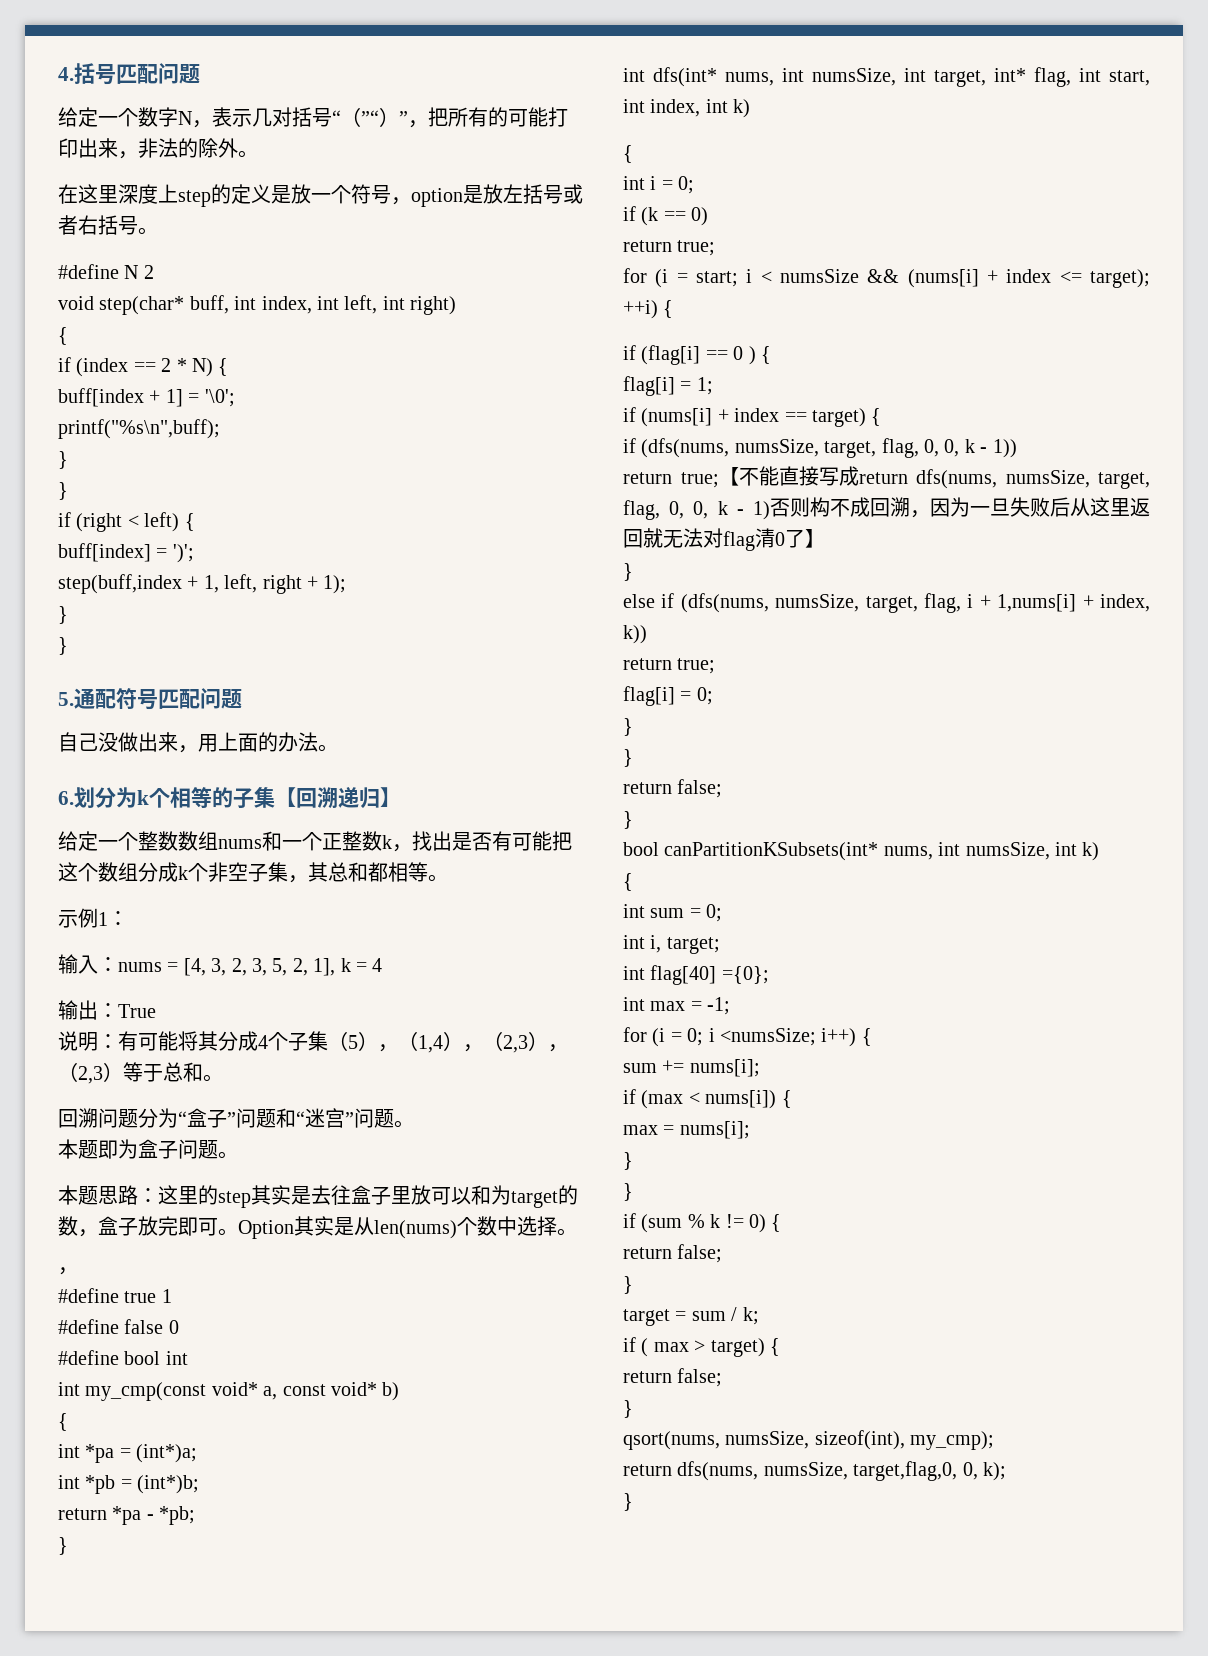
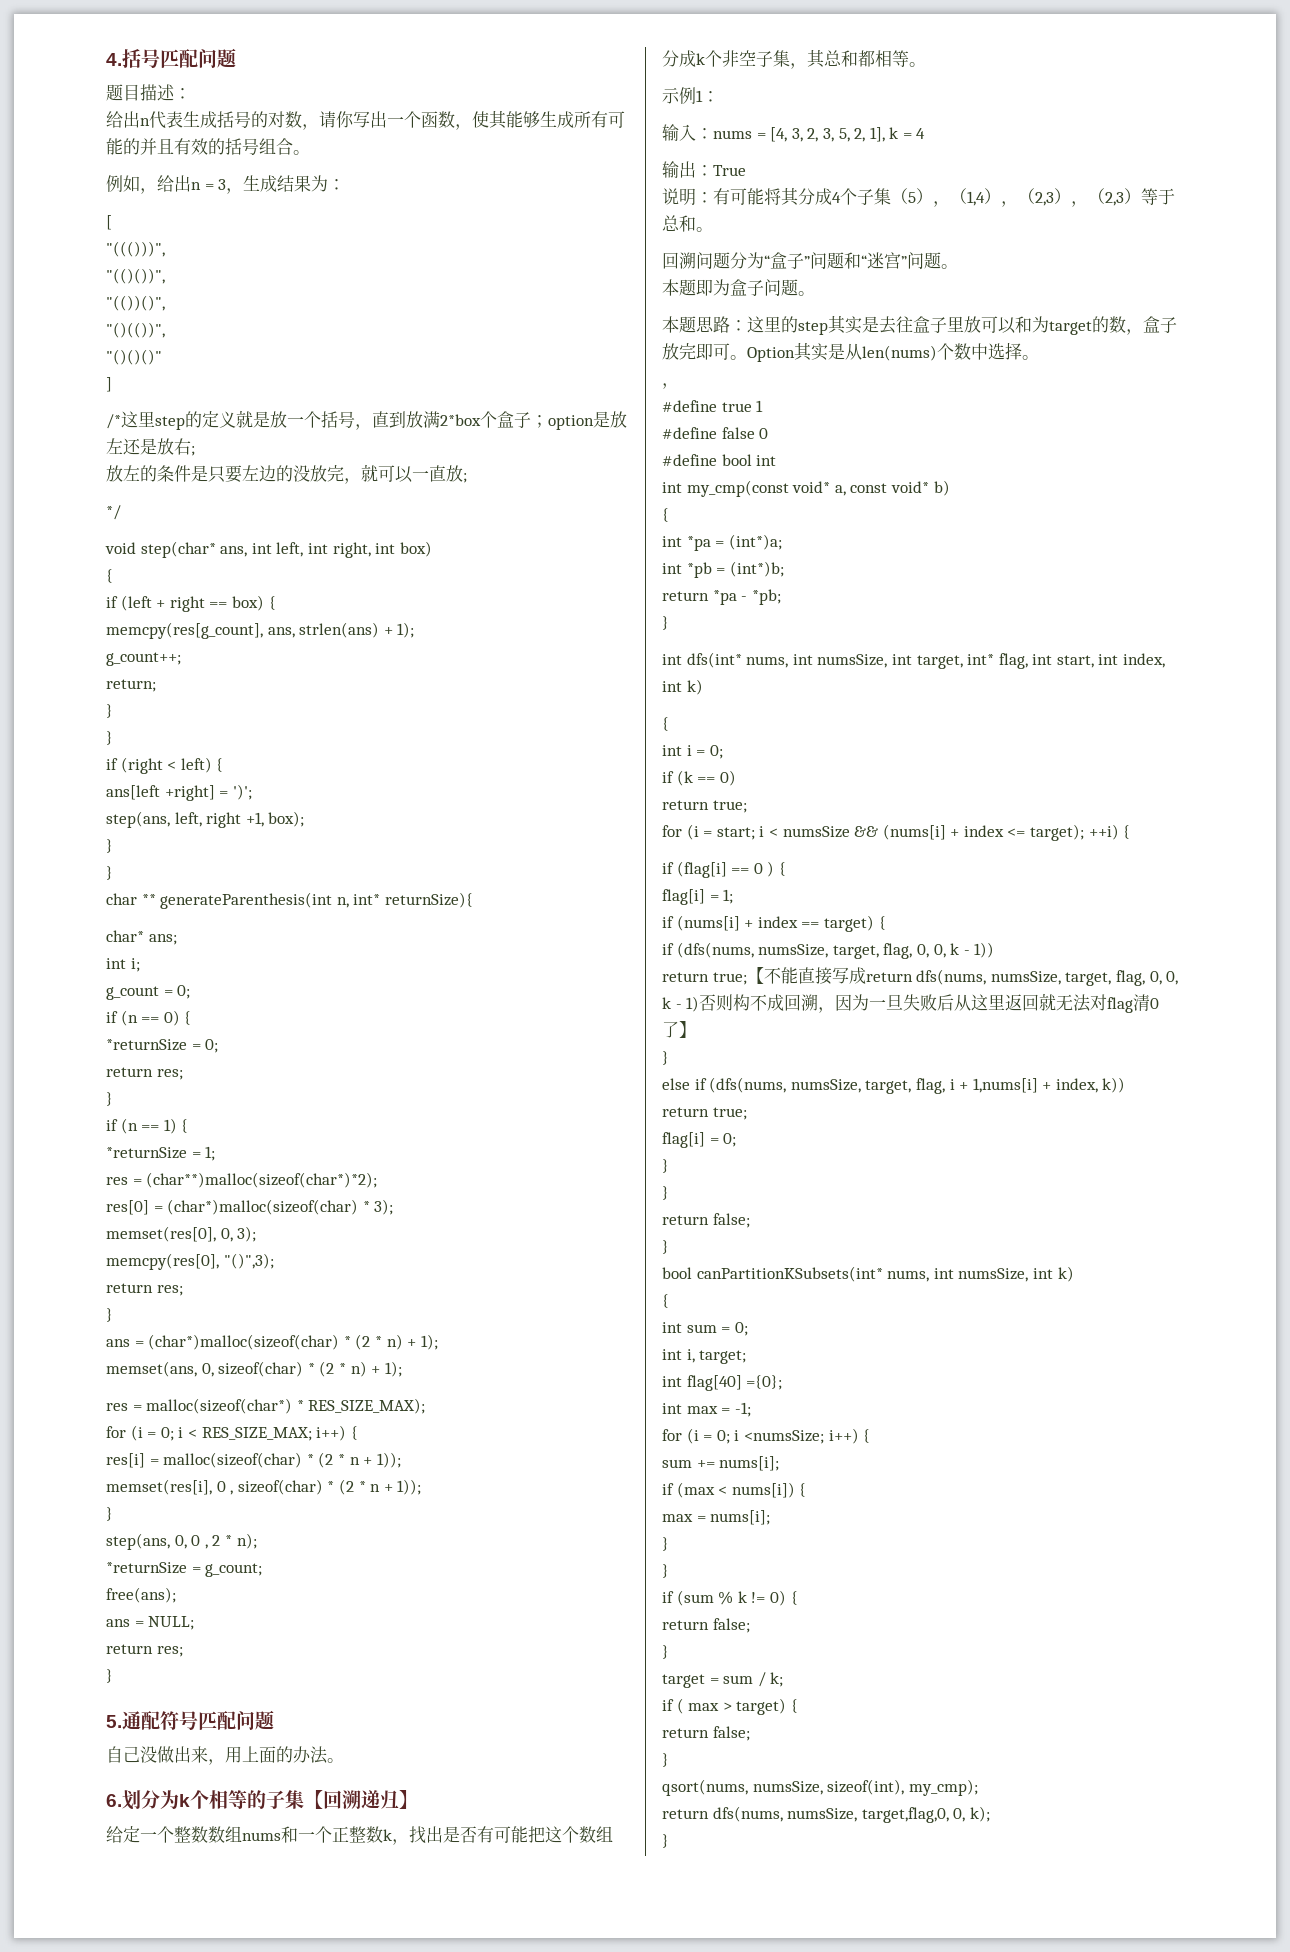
[58,107,568,128] [58,138,258,159] [58,184,178,204] 给定一个数字N，表示几对括号“（”“）”，把所有的可能打印出来，非法的除外。 // 在这里深度上 -> [106,84,191,101] [106,110,625,130] [106,138,310,155] [106,175,346,194] [106,215,112,230] [106,241,165,257] [106,268,165,284] [106,295,165,311] [106,322,165,338] [106,349,162,365] [106,377,112,392] [106,411,155,429] 题目描述： // 给出n代表生成括号的对数，请你写出一个函数，使其能够生成所有可能的并且有效的括号组合。 // 例如，给出n = 3，生成结果为： // [ // "((()))", // "(()())", // "(())()", // "()(())", // "()()()" // ] // /*这里
(271, 193) none -> [236,410,253,428] 就
[351,184,583,207] [58,215,158,235] [58,264,154,279] [58,295,457,315] [58,327,68,345] [58,357,229,377] [58,388,235,407] [58,419,220,439] 符号，option是放左括号或者右括号。 // #define N 2 // void step(char* buff, int index, int left, int right) // { // if (index == 2 * N) { // buff[index + 1] = '\0'; // printf("%s\n",buff); -> [321,411,627,430] [106,438,195,456] [106,464,467,484] [106,505,121,520] [105,541,432,558] [106,569,113,583] [106,595,276,612] [106,622,415,639] [106,652,181,666] [106,679,156,692] 括号，直到放满2*box个盒子；option是放左还是放右; // 放左的条件是只要左边的没放完，就可以一直放; // */ // void step(char* ans, int left, int right, int box) // { // if (left + right == box) { // memcpy(res[g_count], ans, strlen(ans) + 1); // g_count++; // return;
[58,543,151,562] buff[index] -> [106,785,215,801] ans[left +right]
[58,574,347,594] [58,606,68,624] step(buff,index + 1, left, right + 1); // } -> [106,811,305,828] [106,839,113,853] [106,866,113,880] [106,892,473,909] [106,930,177,945] [106,958,140,972] [106,985,191,1000] [106,1010,192,1026] [106,1039,219,1053] [106,1067,183,1080] [106,1092,113,1106] [106,1118,189,1134] [106,1146,216,1161] [106,1172,378,1188] [106,1199,394,1215] [106,1226,257,1242] [106,1253,274,1270] [106,1283,183,1296] [106,1308,113,1322] [106,1334,438,1350] [106,1361,402,1377] [106,1398,426,1414] [106,1425,358,1441] [106,1452,401,1468] [106,1479,422,1495] [106,1507,113,1521] [106,1533,257,1550] [106,1562,263,1577] [106,1587,176,1603] [106,1616,195,1630] [106,1644,183,1657] step(ans, left, right +1, box); // } // } // char ** generateParenthesis(int n, int* returnSize){ // char* ans; // int i; // g_count = 0; // if (n == 0) { // *returnSize = 0; // return res; // } // if (n == 1) { // *returnSize = 1; // res = (char**)malloc(sizeof(char*)*2); // res[0] = (char*)malloc(sizeof(char) * 3); // memset(res[0], 0, 3); // memcpy(res[0], "()",3); // return res; // } // ans = (char*)malloc(sizeof(char) * (2 * n) + 1); // memset(ans, 0, sizeof(char) * (2 * n) + 1); // res = malloc(sizeof(char*) * RES_SIZE_MAX); // for (i = 0; i < RES_SIZE_MAX; i++) { // res[i] = malloc(sizeof(char) * (2 * n + 1)); // memset(res[i], 0 , sizeof(char) * (2 * n + 1)); // } // step(ans, 0, 0 , 2 * n); // *returnSize = g_count; // free(ans); // ans = NULL; // return res;

